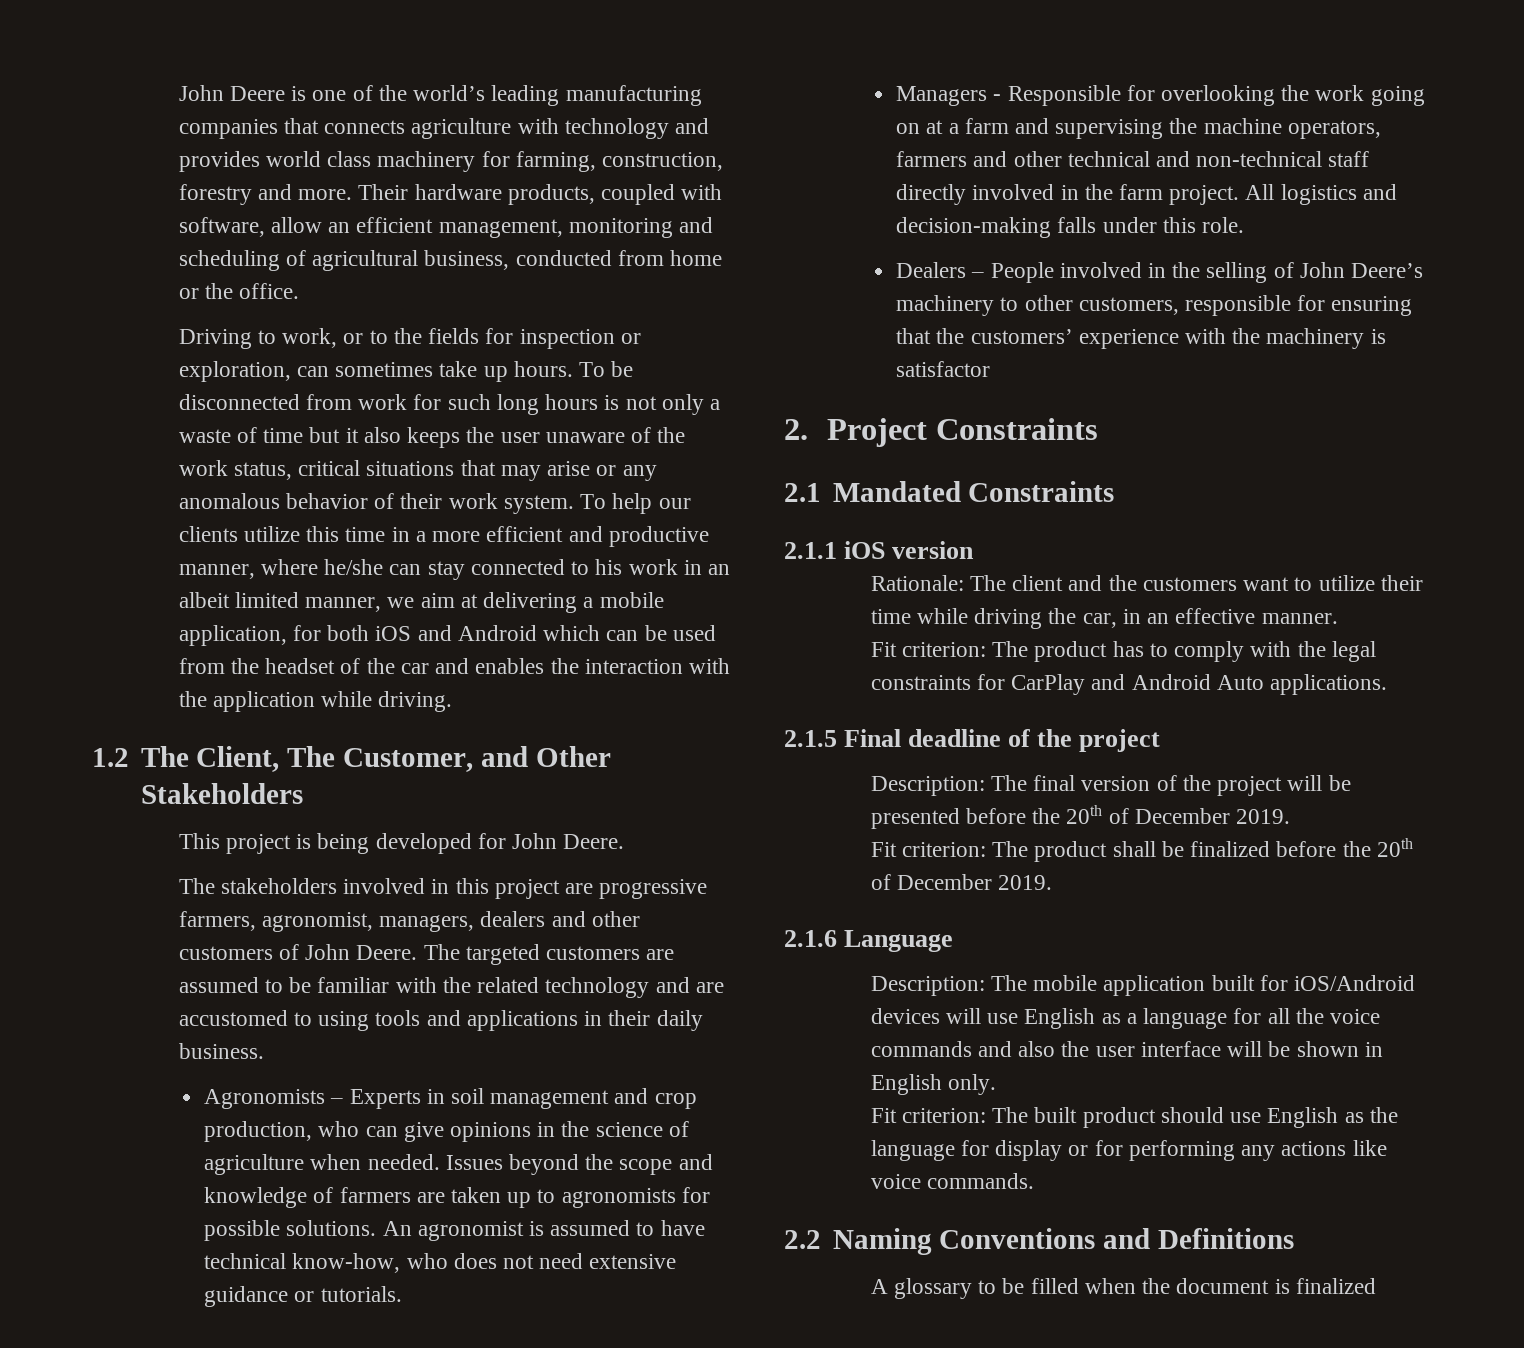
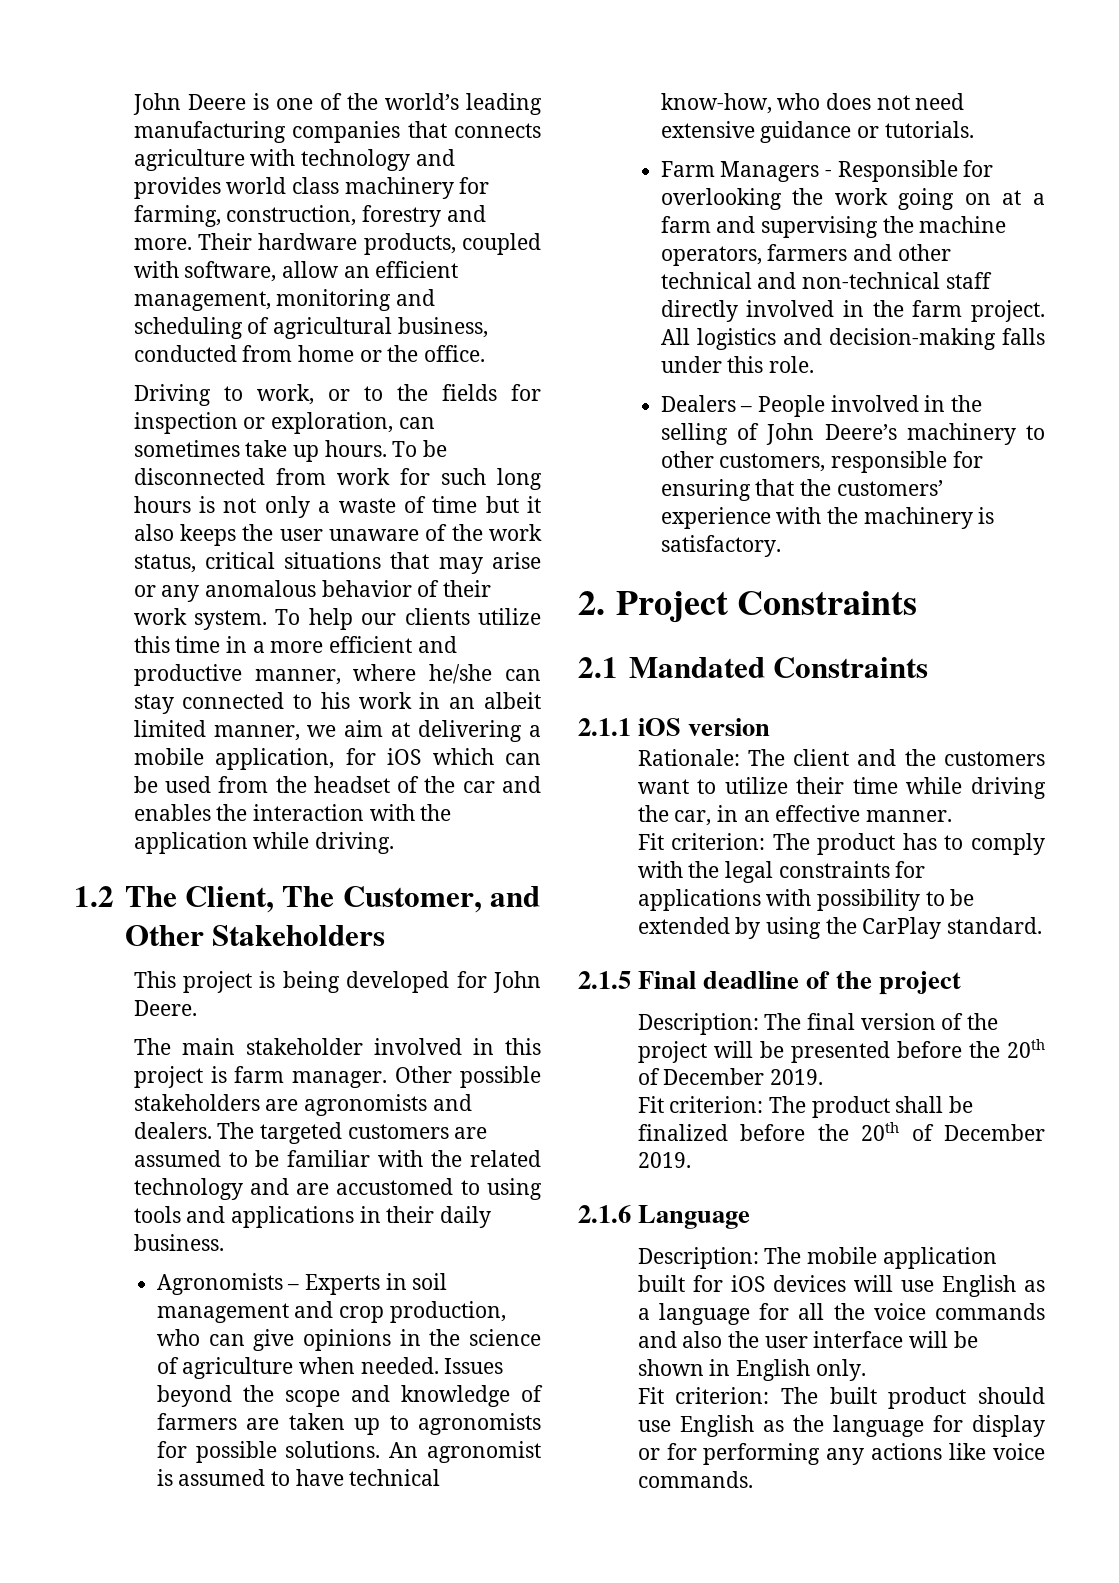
[327,625,537,641] both iOS and Android -> [387,748,422,765] iOS
[221,878,338,894] stakeholders -> [181,1038,363,1055] main stakeholder
[565,879,708,899] [178,911,640,932] [178,944,418,960] are progressive farmers, agronomist, managers, dealers and other customers of John Deere. -> [210,1066,541,1088] [133,1094,472,1116] [133,1122,212,1139] is farm manager. Other possible stakeholders are agronomists and dealers.
(402, 1294) none -> [660,161,715,177] Farm
[896,361,991,377] satisfactor -> [660,535,781,557] satisfactory.
[1011,674,1388,695] CarPlay and Android Auto applications. -> [637,889,975,911] [637,917,1043,939] applications with possibility to be extended by using the CarPlay standard.
[1294,975,1416,991] iOS/Android -> [730,1275,765,1292] iOS
[784,1228,1294,1255] [870,1278,1376,1299] // 2.2 Naming Conventions and Definitions // A glossary to be filled when the document is finalized -> (753, 1479) none

